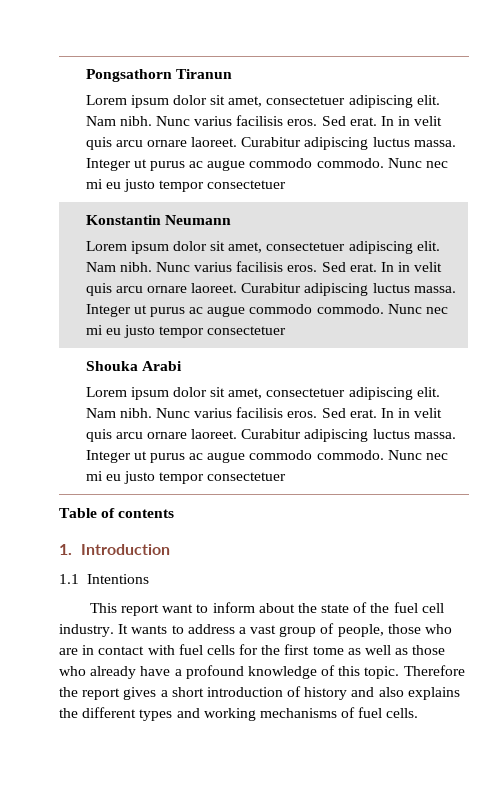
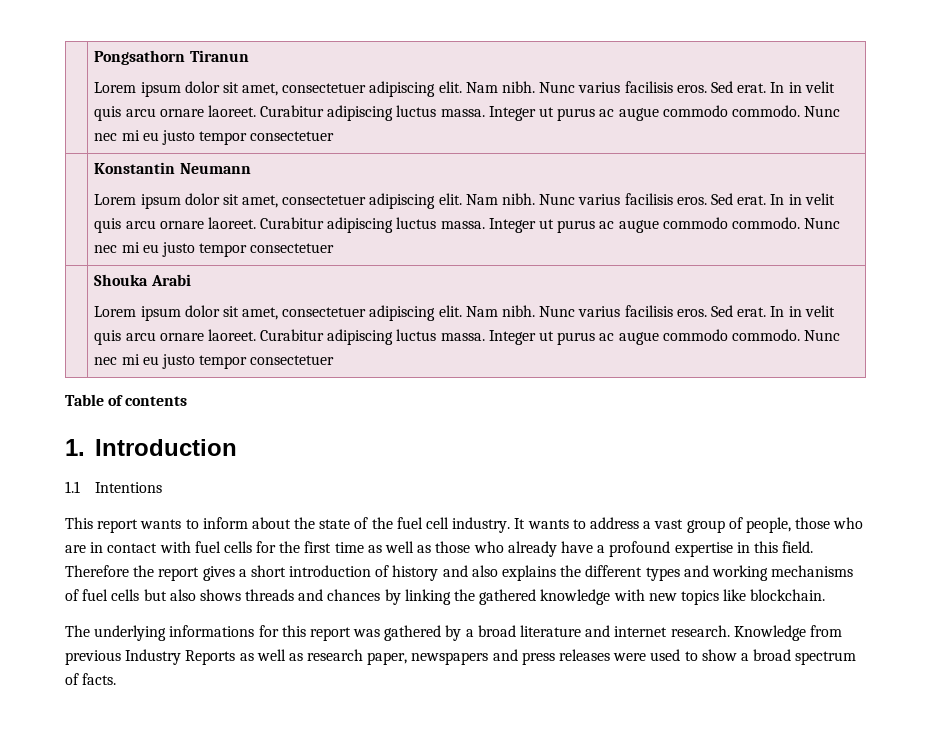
[162,604,194,613] want -> [140,519,182,529] wants
[312,646,344,655] tome -> [334,542,364,553] time
[247,665,400,679] knowledge of this topic. -> [674,541,814,557] expertise in this field.
[386,708,419,718] cells. -> [111,589,826,605] [65,625,842,641] [65,649,857,665] [65,673,117,685] cells but also shows threads and chances by linking the gathered knowledge with new topics like blockchain. // The underlying informations for this report was gathered by a broad literature and internet research. Knowledge from previous Industry Reports as well as research paper, newspapers and press releases were used to show a broad spectrum of facts.

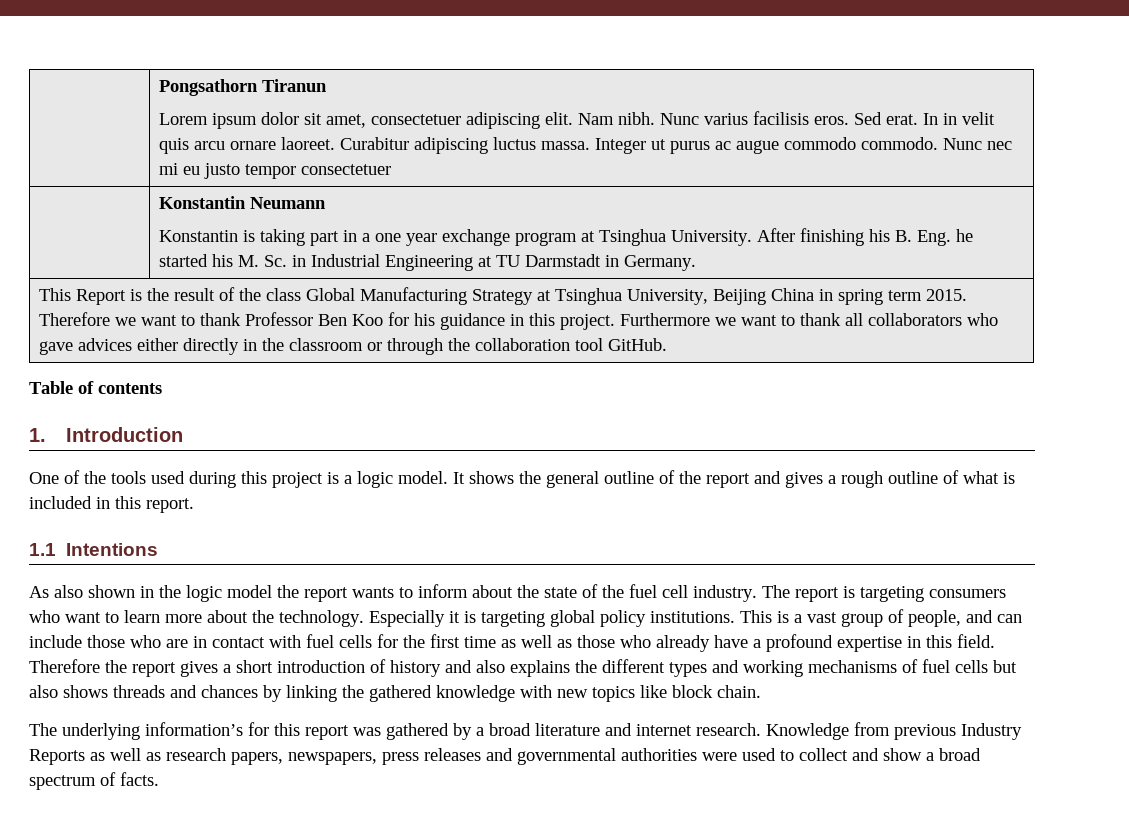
[94,193,835,209] [94,217,841,233] [94,242,335,257] [94,274,191,286] [94,305,835,321] [94,329,841,345] [94,354,335,369] Lorem ipsum dolor sit amet, consectetuer adipiscing elit. Nam nibh. Nunc varius facilisis eros. Sed erat. In in velit quis arcu ornare laoreet. Curabitur adipiscing luctus massa. Integer ut purus ac augue commodo commodo. Nunc nec mi eu justo tempor consectetuer // | Shouka Arabi // Lorem ipsum dolor sit amet, consectetuer adipiscing elit. Nam nibh. Nunc varius facilisis eros. Sed erat. In in velit quis arcu ornare laoreet. Curabitur adipiscing luctus massa. Integer ut purus ac augue commodo commodo. Nunc nec mi eu justo tempor consectetuer -> [158,228,973,246] [158,254,696,271] [38,287,967,305] [38,312,998,330] [38,338,667,355] Konstantin is taking part in a one year exchange program at Tsinghua University. After finishing his B. Eng. he started his M. Sc. in Industrial Engineering at TU Darmstadt in Germany. // This Report is the result of the class Global Manufacturing Strategy at Tsinghua University, Beijing China in spring term 2015. Therefore we want to thank Professor Ben Koo for his guidance in this project. Furthermore we want to thank all collaborators who gave advices either directly in the classroom or through the collaboration tool GitHub.
[65,481,163,493] [65,517,93,529] 1.1 Intentions // This -> [29,470,1015,488] [29,496,194,513] [29,543,158,556] [29,585,299,602] One of the tools used during this project is a logic model. It shows the general outline of the report and gives a rough outline of what is included in this report. // 1.1 Intentions // As also shown in the logic model the
[514,517,639,529] It wants to address -> [762,585,1006,602] [29,610,789,627] The report is targeting consumers who want to learn more about the technology. Especially it is targeting global policy institutions. This is
(791, 525) none -> [966,610,1022,623] [29,635,82,648] and can include
[750,589,826,601] blockchain. -> [672,685,761,698] block chain.
[169,625,255,637] informations -> [145,722,243,736] information’s
[367,649,611,665] paper, newspapers and press releases -> [231,748,697,765] papers, newspapers, press releases and governmental authorities
(698, 656) none -> [799,748,879,761] collect and

